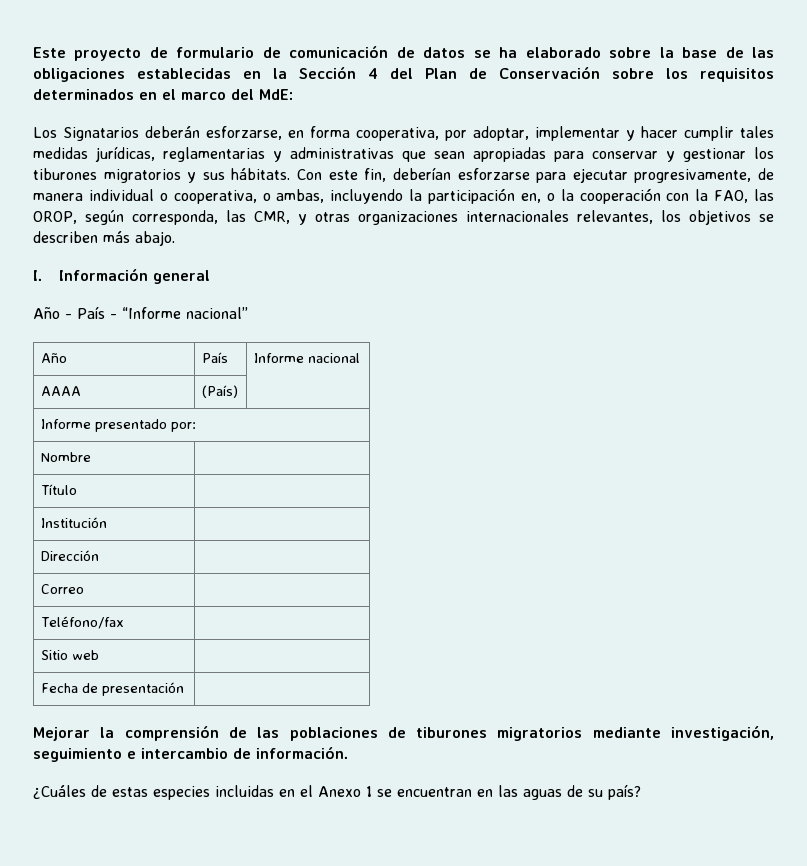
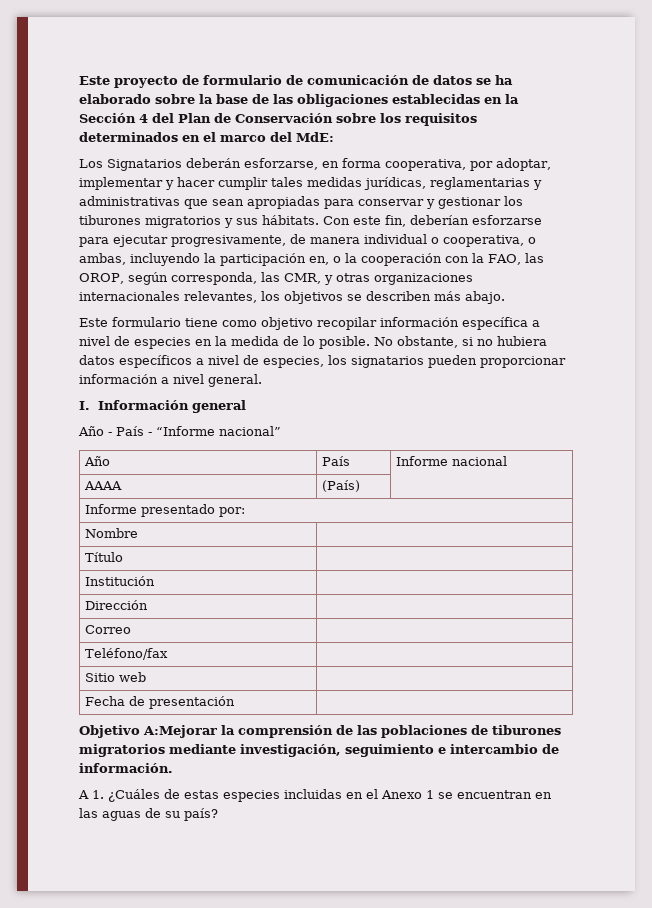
(175, 238) none -> [79,317,540,330] [79,336,547,349] [79,355,566,368] [79,374,262,387] // Este formulario tiene como objetivo recopilar información específica a nivel de especies en la medida de lo posible. No obstante, si no hubiera datos específicos a nivel de especies, los signatarios pueden proporcionar información a nivel general.
[33,727,90,741] Mejorar -> [79,725,217,738] Objetivo A:Mejorar
(348, 753) none -> [78,790,104,799] A 1.

